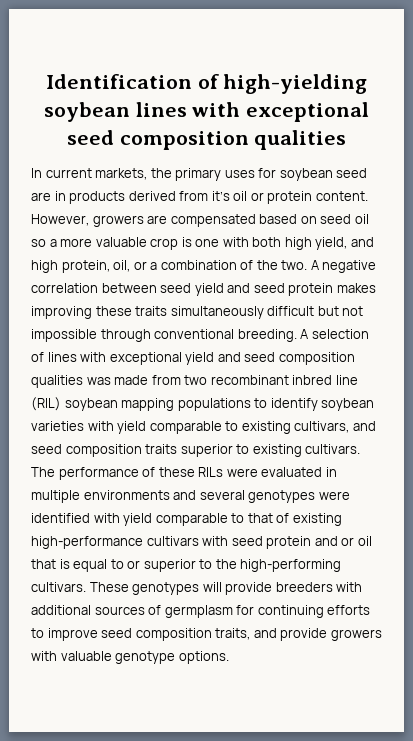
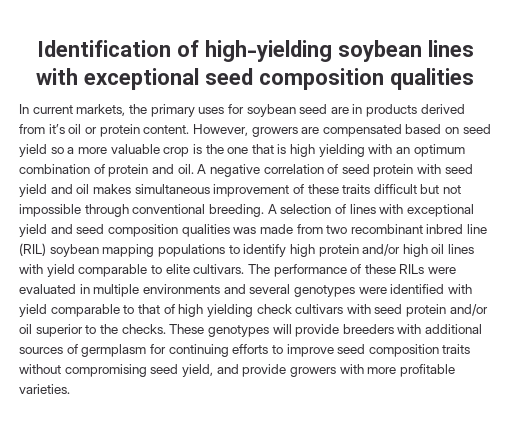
[354,214,369,224] oil -> [19,144,47,157] yield
[195,237,374,250] [31,260,377,273] [31,283,376,296] [31,306,92,319] one with both high yield, and high protein, oil, or a combination of the two. A negative correlation between seed yield and seed protein makes improving -> [205,144,465,157] [19,164,473,177] [19,184,304,197] the one that is high yielding with an optimum combination of protein and oil. A negative correlation of seed protein with seed yield and oil makes simultaneous improvement of
[170,306,264,319] simultaneously -> (371, 189) none
[321,398,375,411] [31,421,376,434] [31,444,302,457] soybean varieties with yield comparable to existing cultivars, and seed composition traits superior to existing -> [289,244,475,257] [19,264,190,277] high protein and/or high oil lines with yield comparable to elite
[292,513,342,526] [31,536,143,549] existing high-performance -> [178,304,292,317] high yielding check
[314,536,372,546] [31,559,141,572] and or oil that is equal to or -> [449,304,488,316] [19,324,32,334] and/or oil
[240,559,342,572] [31,582,86,592] high-performing cultivars. -> [121,324,166,334] checks.
[215,628,251,640] traits, -> [442,344,471,354] [19,364,213,377] traits without compromising seed yield,
[60,651,229,664] valuable genotype options. -> [367,364,455,377] [19,384,70,394] more profitable varieties.

